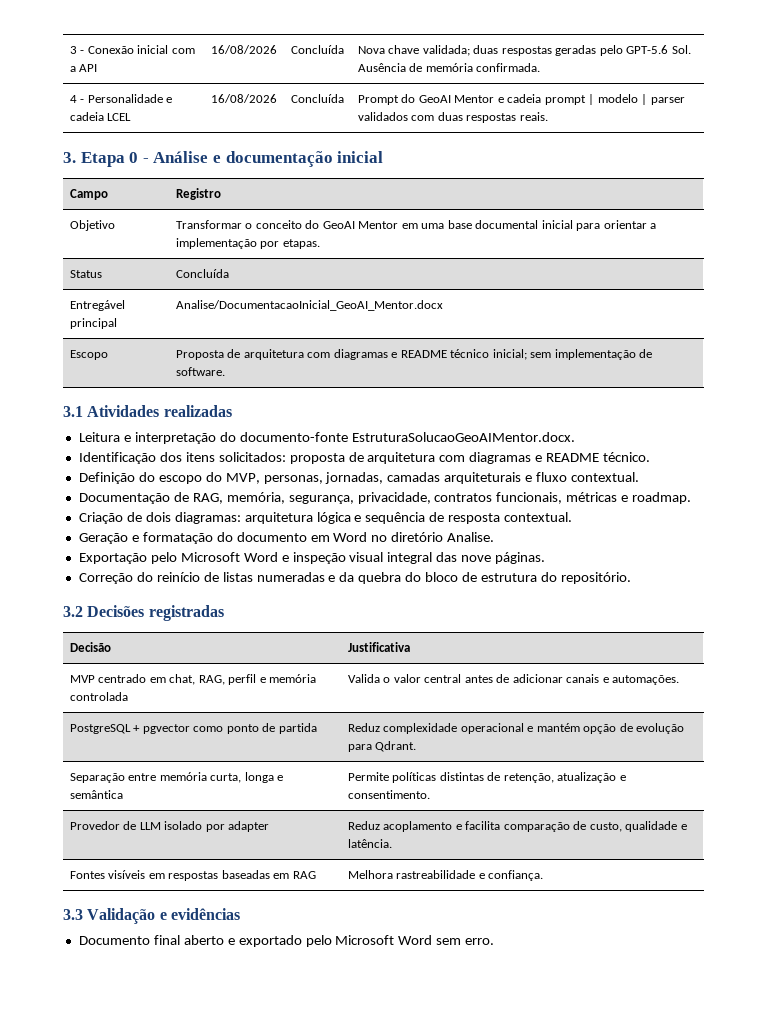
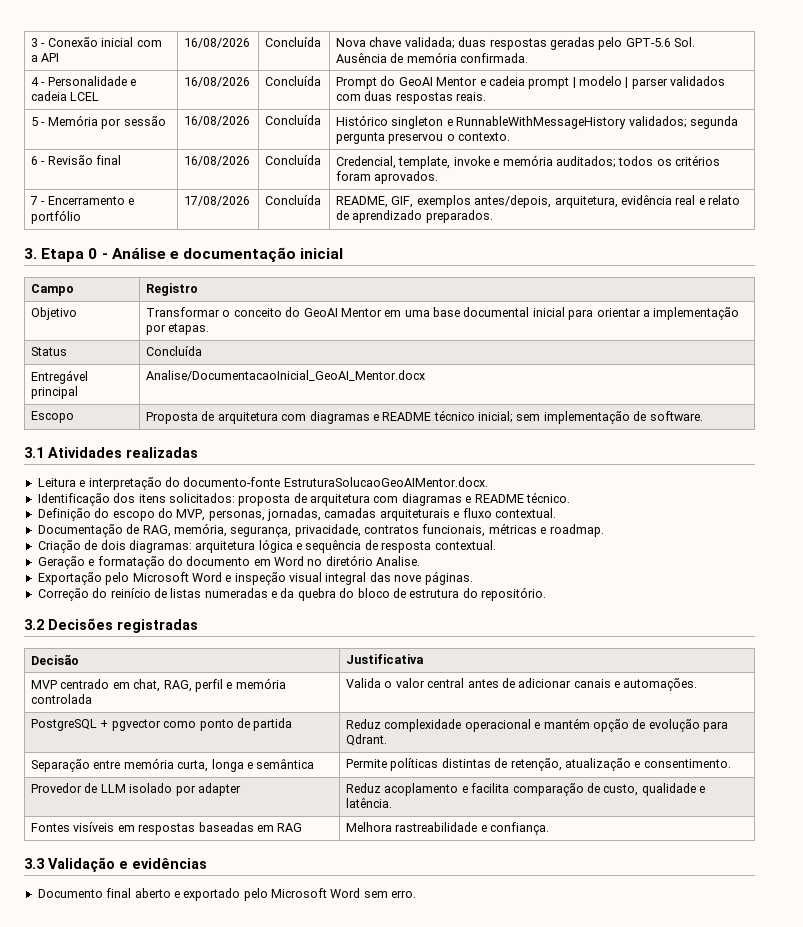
(548, 116) none -> [31,115,166,129] [184,116,251,126] [265,115,322,125] [336,115,738,129] [336,132,511,144] [31,155,122,165] [184,156,251,166] [265,155,322,165] [336,155,721,169] [336,171,439,184] [30,196,135,205] [31,210,82,224] [184,196,251,206] [265,195,322,205] [336,195,741,208] [336,210,493,223] // 5 - Memória por sessão | 16/08/2026 | Concluída | Histórico singleton e RunnableWithMessageHistory validados; segunda pergunta preservou o contexto. // 6 - Revisão final | 16/08/2026 | Concluída | Credencial, template, invoke e memória auditados; todos os critérios foram aprovados. // 7 - Encerramento e portfólio | 17/08/2026 | Concluída | README, GIF, exemplos antes/depois, arquitetura, evidência real e relato de aprendizado preparados.

